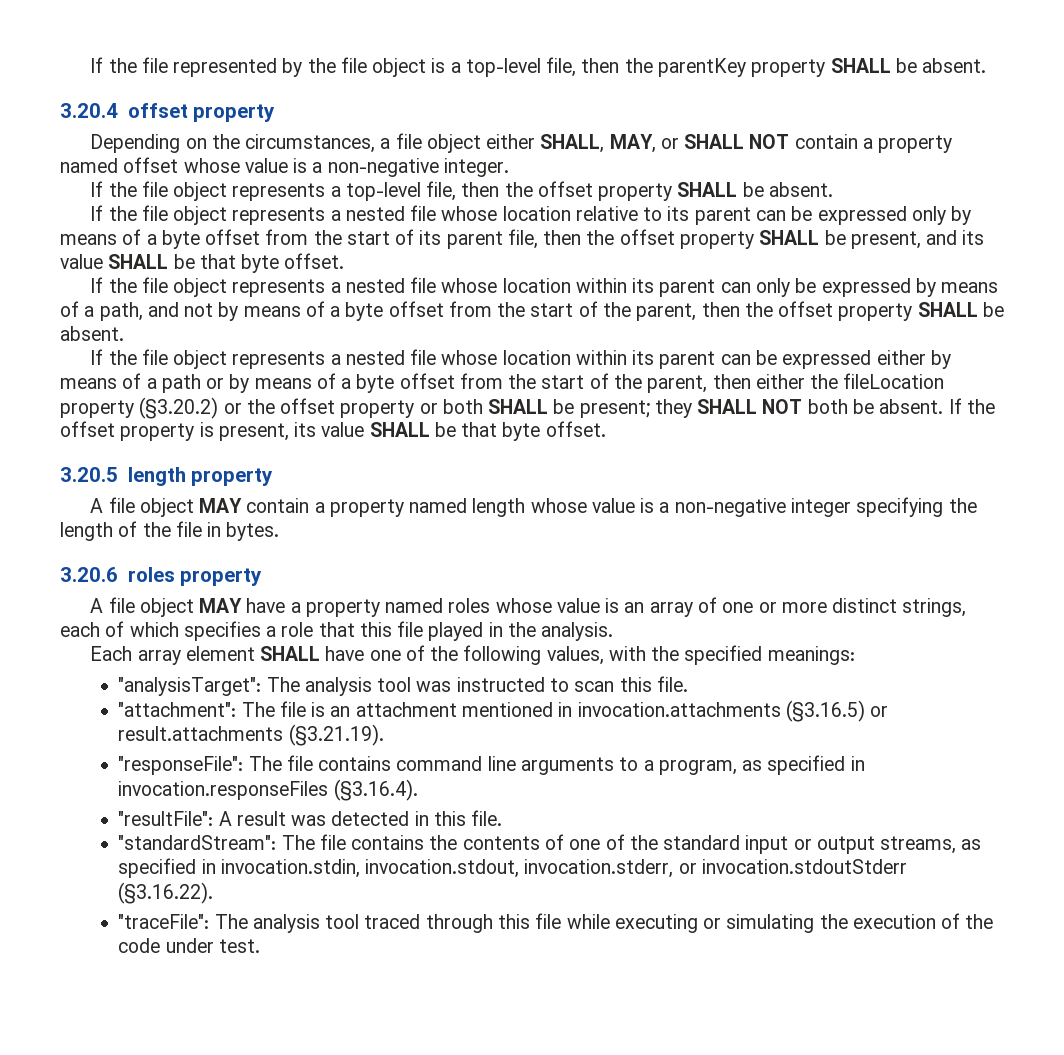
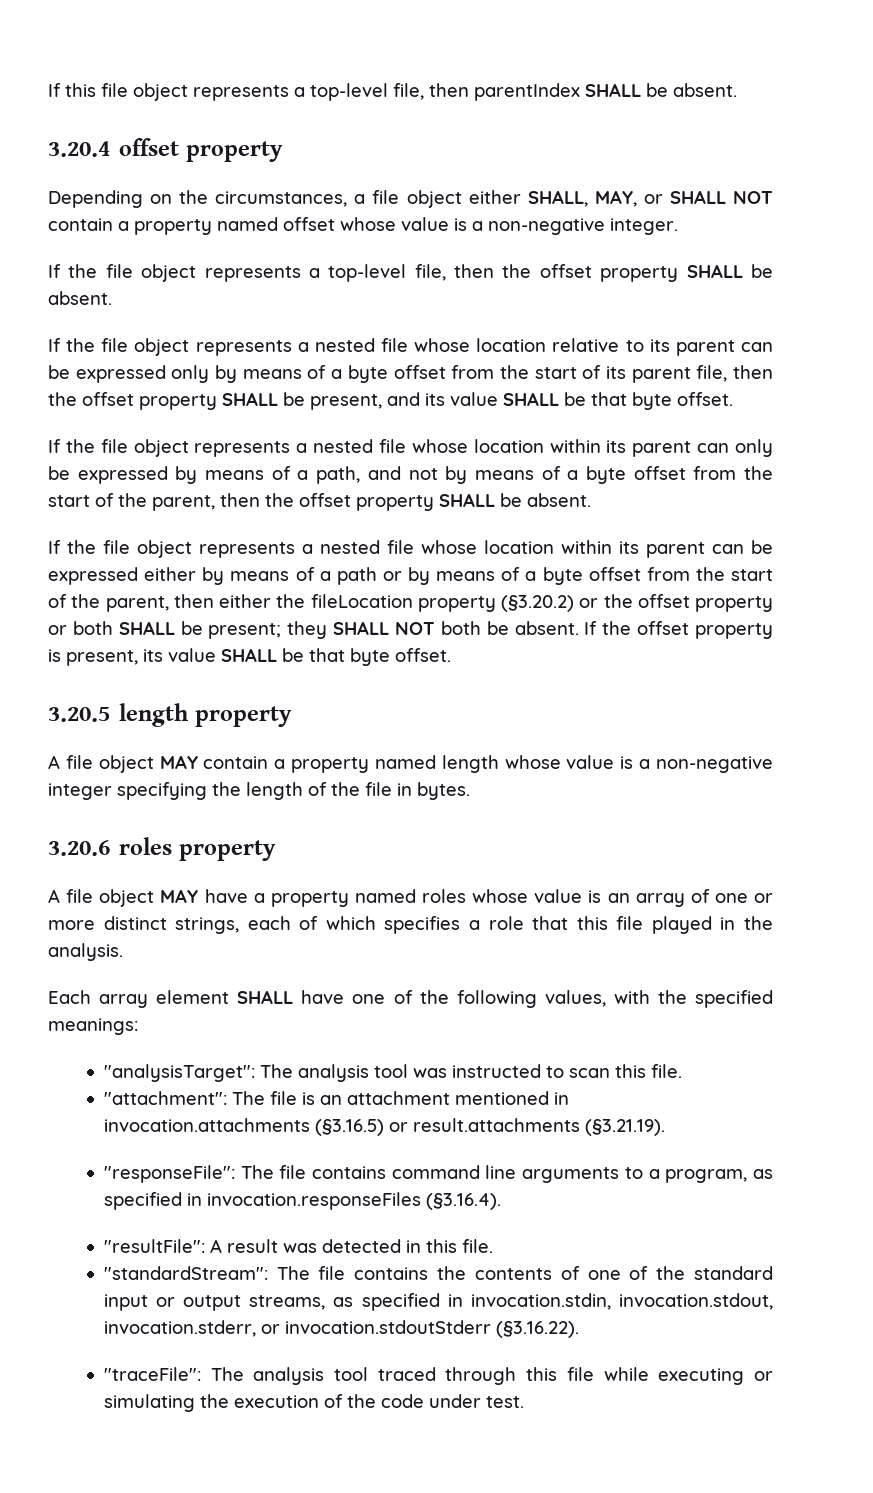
[90,57,826,77] If the file represented by the file object is a top-level file, then the parentKey property -> [48,83,580,101] If this file object represents a top-level file, then parentIndex

